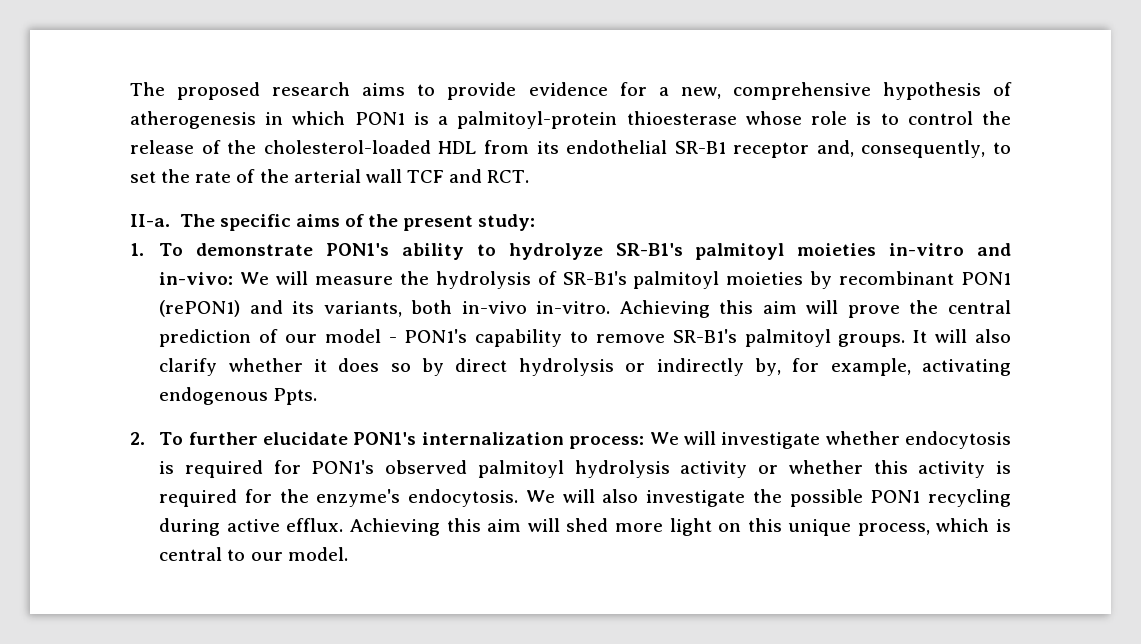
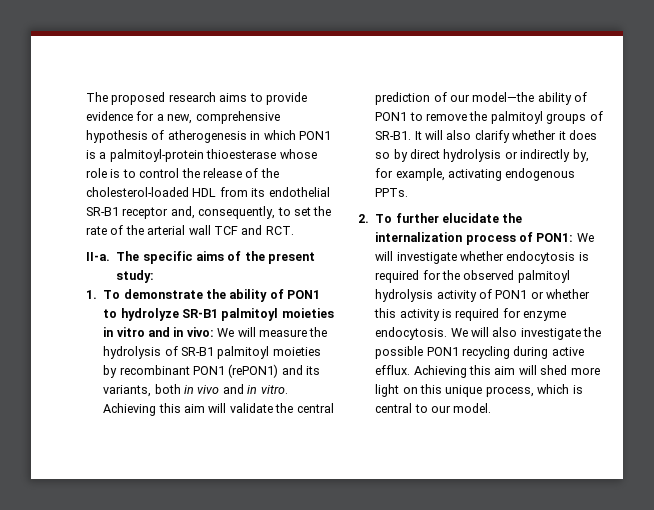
[326,243,464,260] PON1's ability -> [206,289,321,302] the ability of PON1
[615,243,1011,260] [159,272,234,285] SR-B1's palmitoyl moieties in-vitro and in-vivo: -> [182,308,334,321] [103,327,214,337] SR-B1 palmitoyl moieties in vitro and in vivo:
[562,271,627,285] SR-B1's -> [181,347,214,356] SR-B1
[461,300,900,318] in-vivo in-vitro. Achieving this aim will prove -> [184,384,288,394] [103,403,273,416] in vivo and in vitro. Achieving this aim will validate
[324,329,906,347] model - PON1's capability to remove SR-B1's palmitoyl groups. -> [472,92,588,105] [375,111,603,124] [375,131,412,140] model—the ability of PON1 to remove the palmitoyl groups of SR-B1.
[273,388,318,405] Ppts. -> [375,188,409,197] PPTs.
[353,432,645,449] PON1's internalization process: -> [502,213,523,223] [375,232,574,245] the internalization process of PON1:
[311,460,375,474] PON1's -> [442,270,460,280] the
(748, 469) none -> [479,289,528,299] of PON1
[279,489,401,507] the enzyme's -> [523,311,567,321] enzyme

